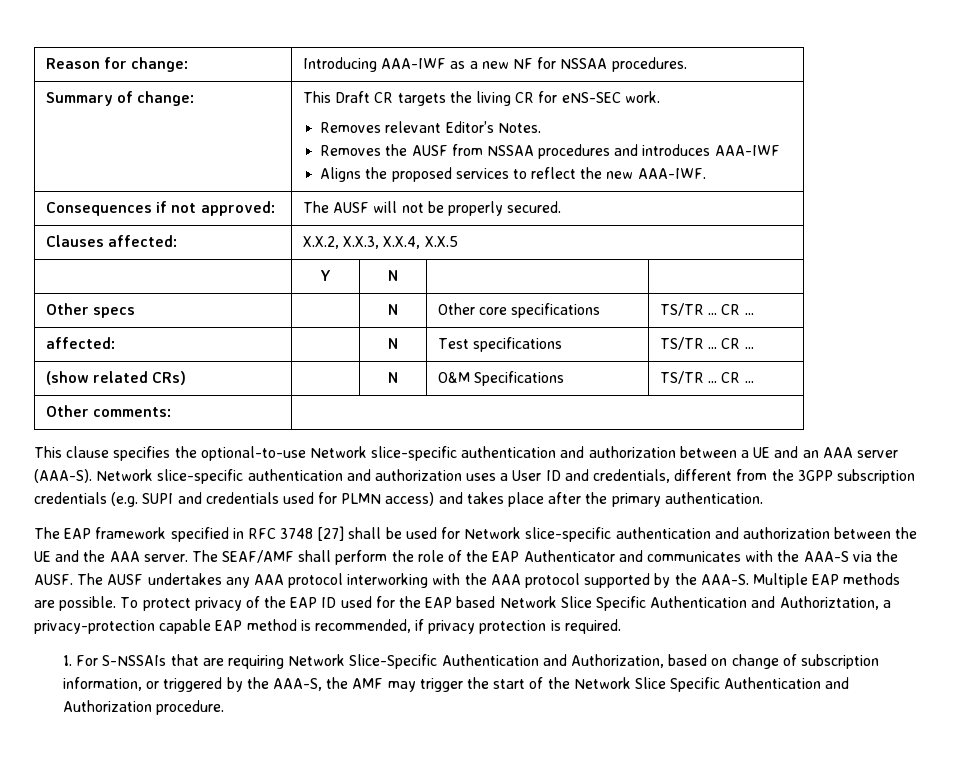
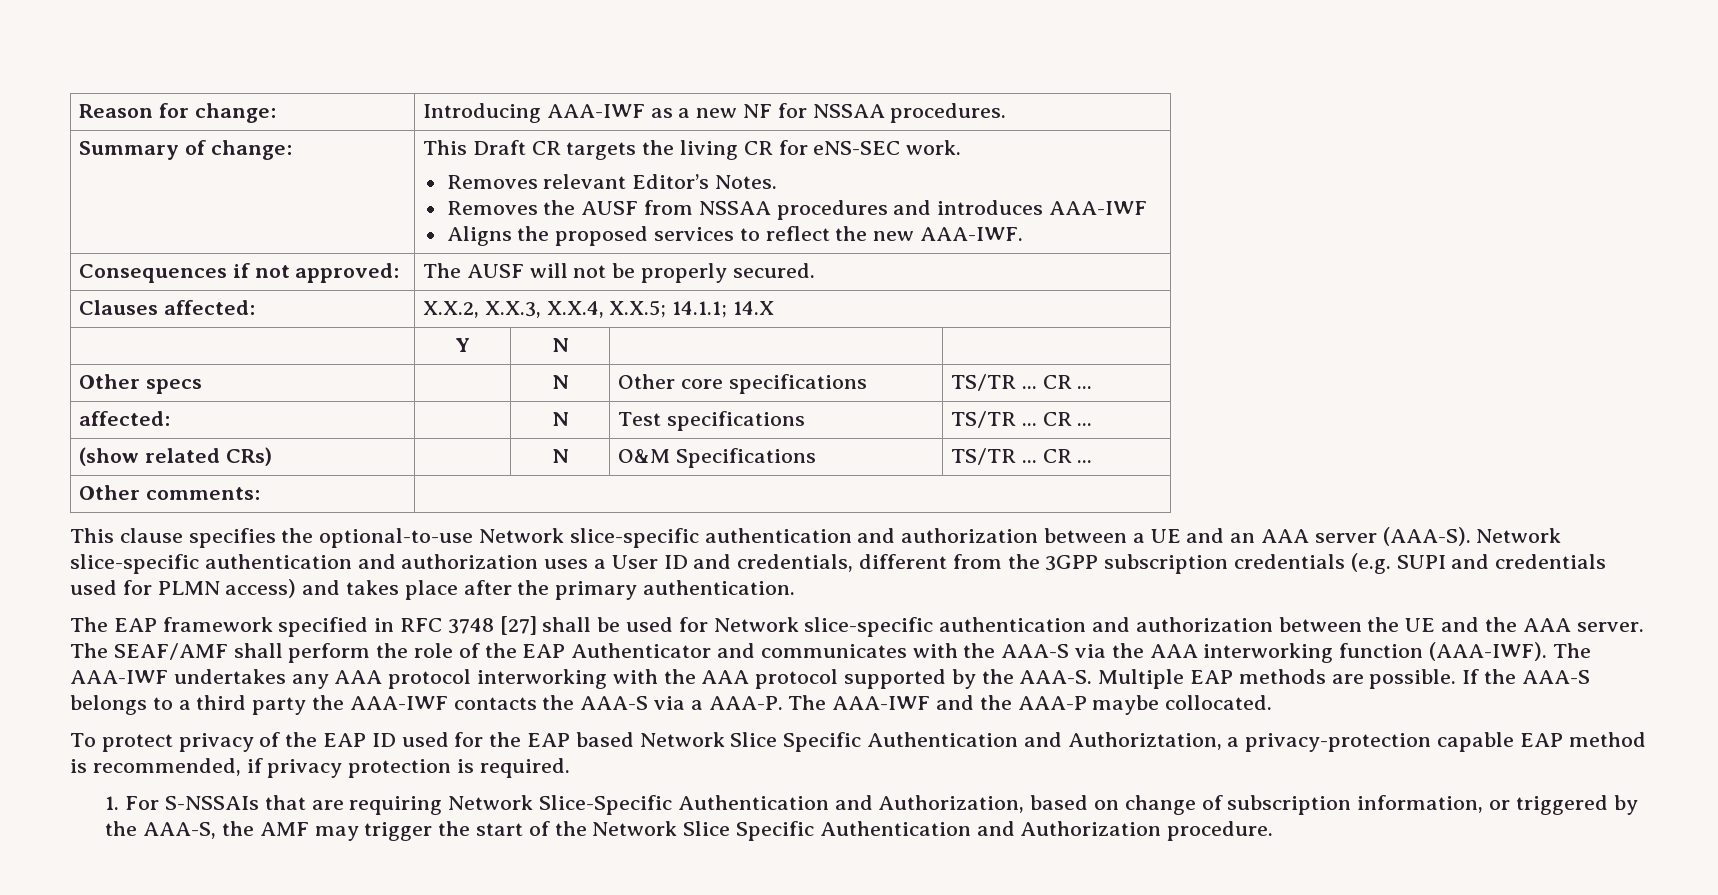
[424,236,458,247] X.X.5 -> [609,300,774,318] X.X.5; 14.1.1; 14.X
[34,573,144,585] AUSF. The AUSF -> [1149,642,1591,663] [70,670,168,684] AAA interworking function (AAA-IWF). The AAA-IWF
(117, 603) none -> [1462,669,1590,684] [70,695,1273,715] If the AAA-S belongs to a third party the AAA-IWF contacts the AAA-S via a AAA-P. The AAA-IWF and the AAA-P maybe collocated. //

